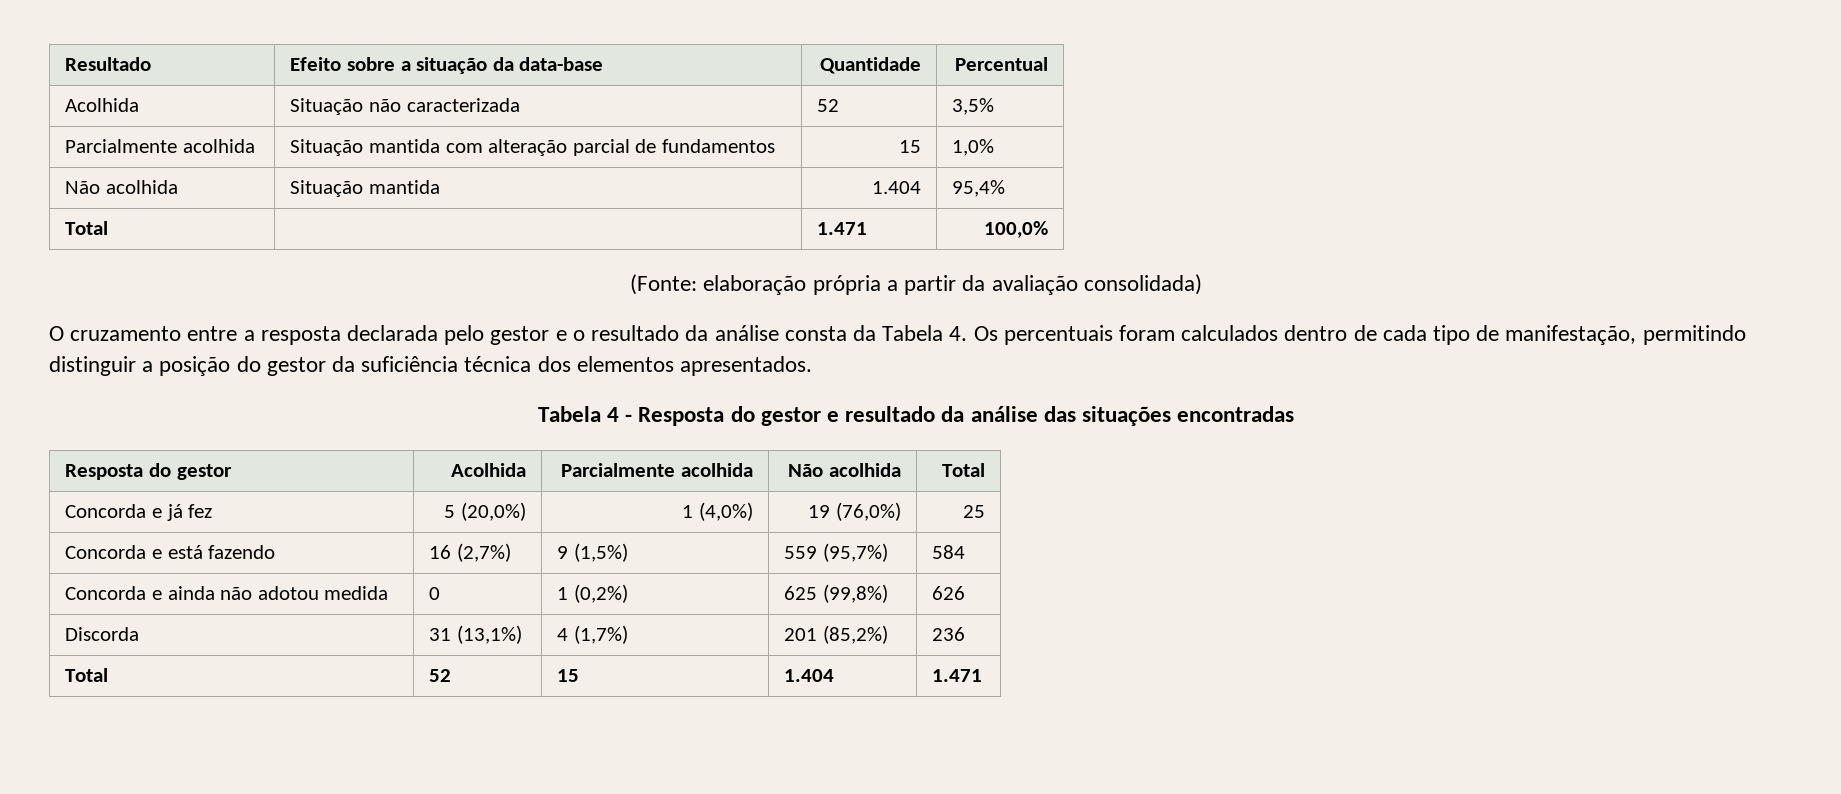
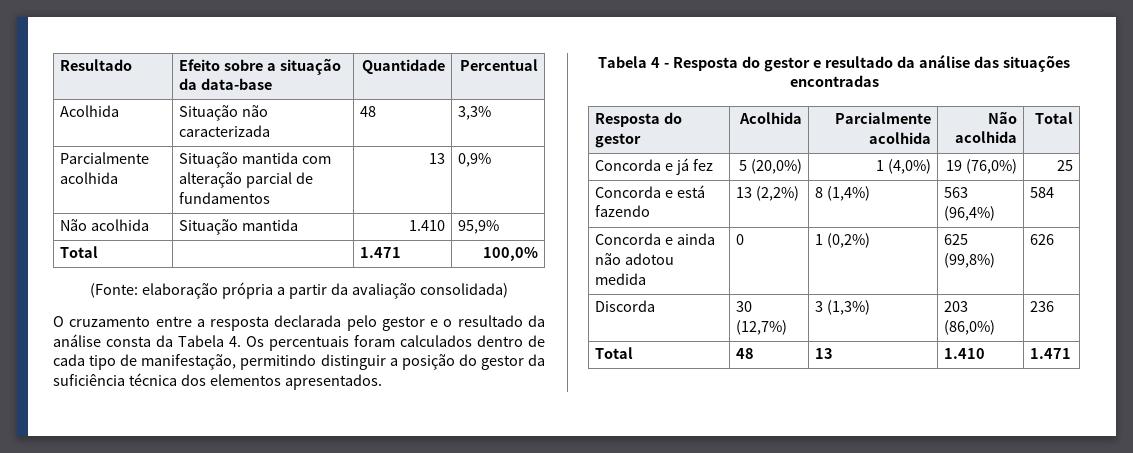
[817,99,840,112] [952,98,995,115] 52 | 3,5% -> [359,106,376,117] [457,106,491,120] 48 | 3,3%
[898,140,921,153] [952,139,995,156] 15 | 1,0% -> [429,153,446,164] [457,153,491,167] 13 | 0,9%
[871,181,921,194] [952,180,1006,197] 1.404 | 95,4% -> [409,220,446,231] [457,220,499,234] 1.410 | 95,9%
[429,543,511,562] [557,543,628,562] [784,543,888,562] 16 (2,7%) | 9 (1,5%) | 559 (95,7%) -> [735,186,799,201] [814,186,870,201] [943,187,968,198] [943,206,995,221] 13 (2,2%) | 8 (1,4%) | 563 (96,4%)
[429,625,522,644] [557,625,628,644] [784,625,888,644] 31 (13,1%) | 4 (1,7%) | 201 (85,2%) -> [735,301,752,312] [735,320,787,335] [814,300,870,315] [943,301,968,312] [943,320,995,335] 30 (12,7%) | 3 (1,3%) | 203 (86,0%)
[429,669,452,682] [557,669,580,682] [784,669,835,682] 52 | 15 | 1.404 -> [735,348,754,359] [814,348,833,359] [943,348,985,359] 48 | 13 | 1.410

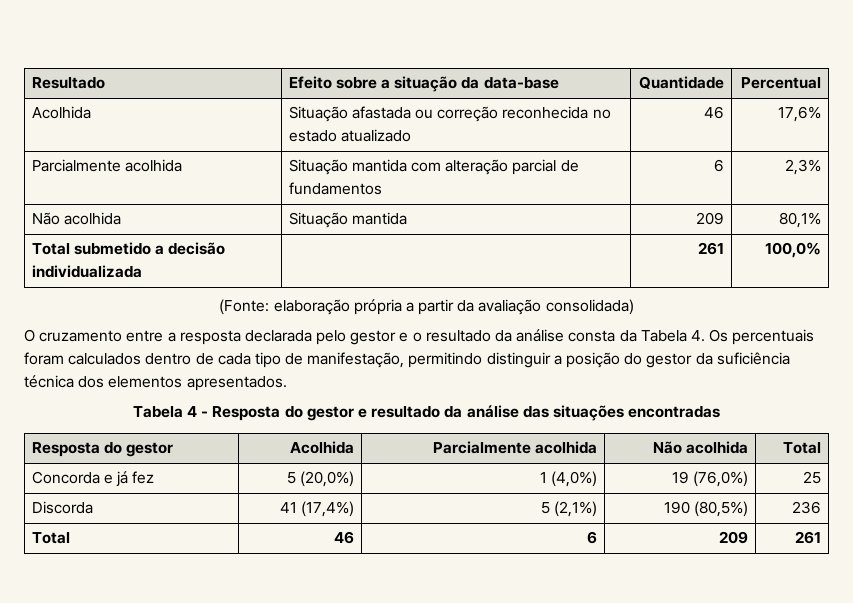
[241,105,268,117] [178,125,270,137] [359,106,376,117] [457,106,491,120] não caracterizada | 48 | 3,3% -> [351,106,611,122] [288,129,411,142] [704,106,725,119] [778,106,822,122] afastada ou correção reconhecida no estado atualizado | 46 | 17,6%
[429,153,446,164] [457,153,491,167] 13 | 0,9% -> [714,159,725,172] [785,159,822,175] 6 | 2,3%
[409,220,446,231] [457,220,499,234] [59,246,98,258] [359,247,401,258] 1.410 | 95,9% // Total | | 1.471 -> [696,212,725,225] [779,212,822,228] [31,242,226,255] [31,265,142,278] [698,242,725,255] 209 | 80,1% // Total submetido a decisão individualizada | | 261
[594,185,705,198] [594,205,650,217] [735,186,799,201] [814,186,870,201] [943,187,968,198] [943,206,995,221] [1029,187,1054,198] [594,233,715,245] [594,253,674,265] [594,273,646,285] [735,234,744,245] [814,233,870,248] [943,234,968,245] [943,253,995,268] [1029,234,1054,245] [594,300,655,312] [735,301,752,312] [735,320,787,335] [814,300,870,315] [943,301,968,312] [943,320,995,335] [1029,301,1054,312] [594,347,633,359] [735,348,754,359] [814,348,833,359] [943,348,985,359] [1029,348,1071,359] Concorda e está fazendo | 13 (2,2%) | 8 (1,4%) | 563 (96,4%) | 584 // Concorda e ainda não adotou medida | 0 | 1 (0,2%) | 625 (99,8%) | 626 // Discorda | 30 (12,7%) | 3 (1,3%) | 203 (86,0%) | 236 // Total | 48 | 13 | 1.410 | 1.471 -> [31,501,93,514] [280,501,355,517] [541,501,598,517] [664,501,749,517] [792,501,822,514] [31,532,70,544] [334,531,355,544] [587,531,598,544] [719,531,749,544] [795,531,822,544] Discorda | 41 (17,4%) | 5 (2,1%) | 190 (80,5%) | 236 // Total | 46 | 6 | 209 | 261

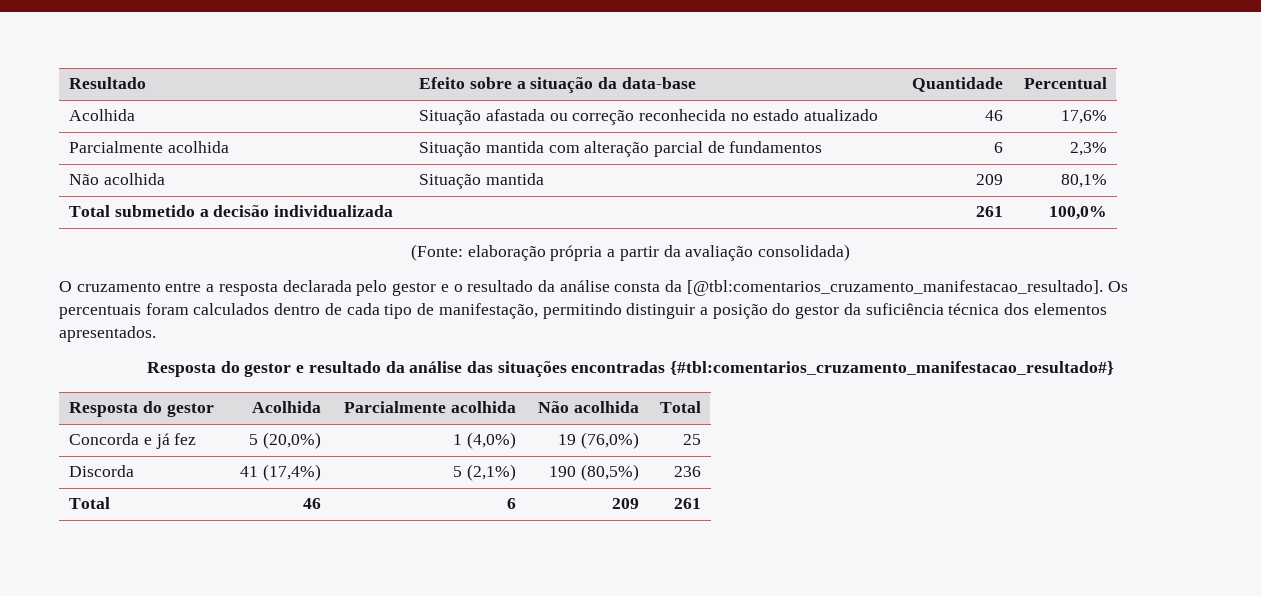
[640,330,705,342] Tabela 4. -> [686,280,1103,296] [@tbl:comentarios_cruzamento_manifestacao_resultado].
[132,406,209,418] Tabela 4 - -> (156, 334) none
(721, 412) none -> [670,361,1115,375] {#tbl:comentarios_cruzamento_manifestacao_resultado#}

